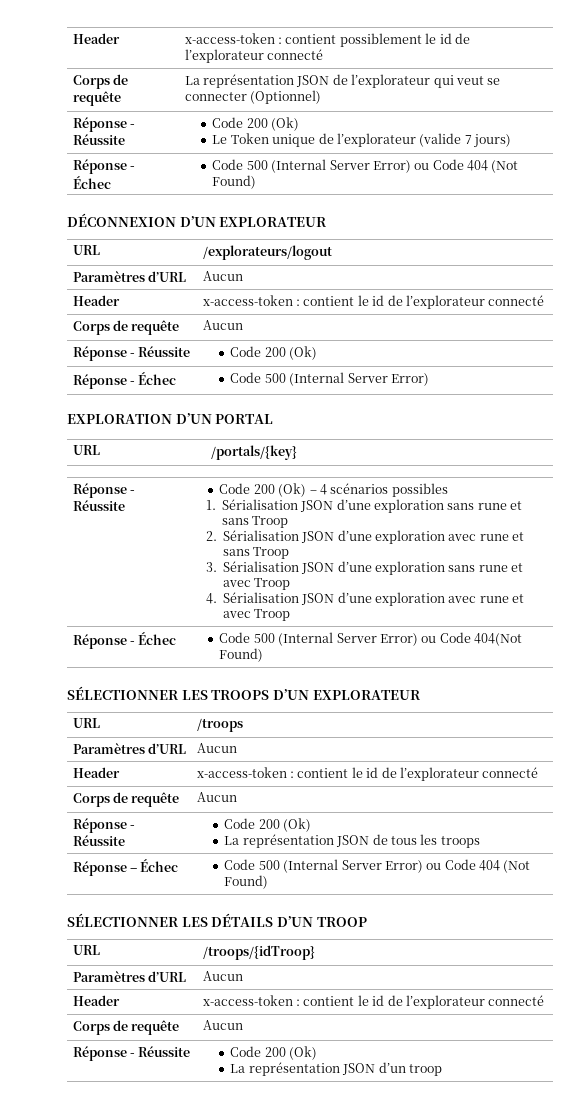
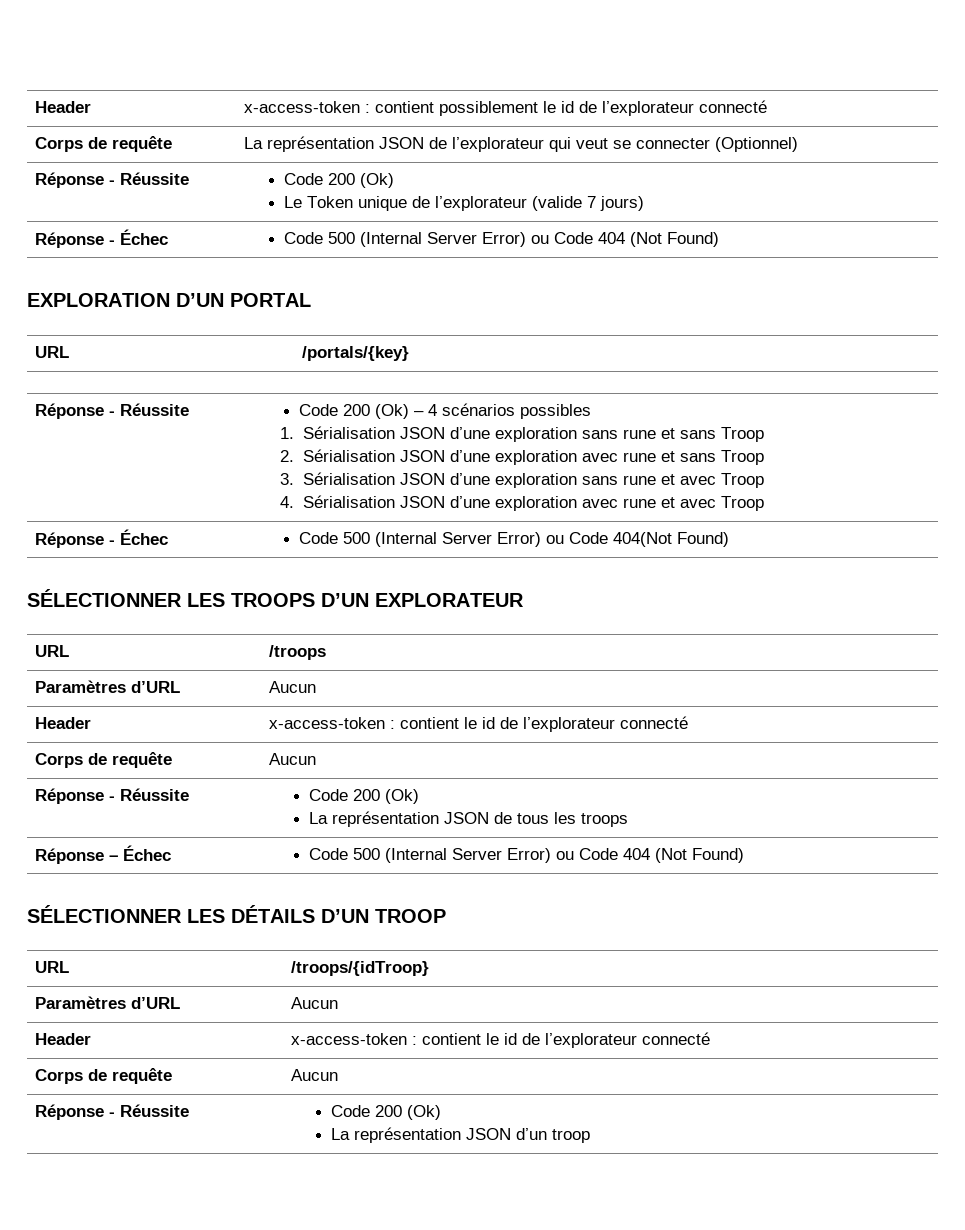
[67,213,328,227] [72,245,100,255] [202,245,332,260] [72,271,187,282] [202,271,243,281] [72,295,120,306] [202,295,545,309] [72,320,180,335] [202,320,243,330] [72,346,191,361] [230,346,318,360] [72,372,177,389] [230,372,429,386] // DÉCONNEXION D’UN EXPLORATEUR // URL | /explorateurs/logout // Paramètres d’URL | Aucun // Header | x-access-token : contient le id de l’explorateur connecté // Corps de requête | Aucun // Réponse - Réussite | Code 200 (Ok) // Réponse - Échec | Code 500 (Internal Server Error) -> (719, 239) none

